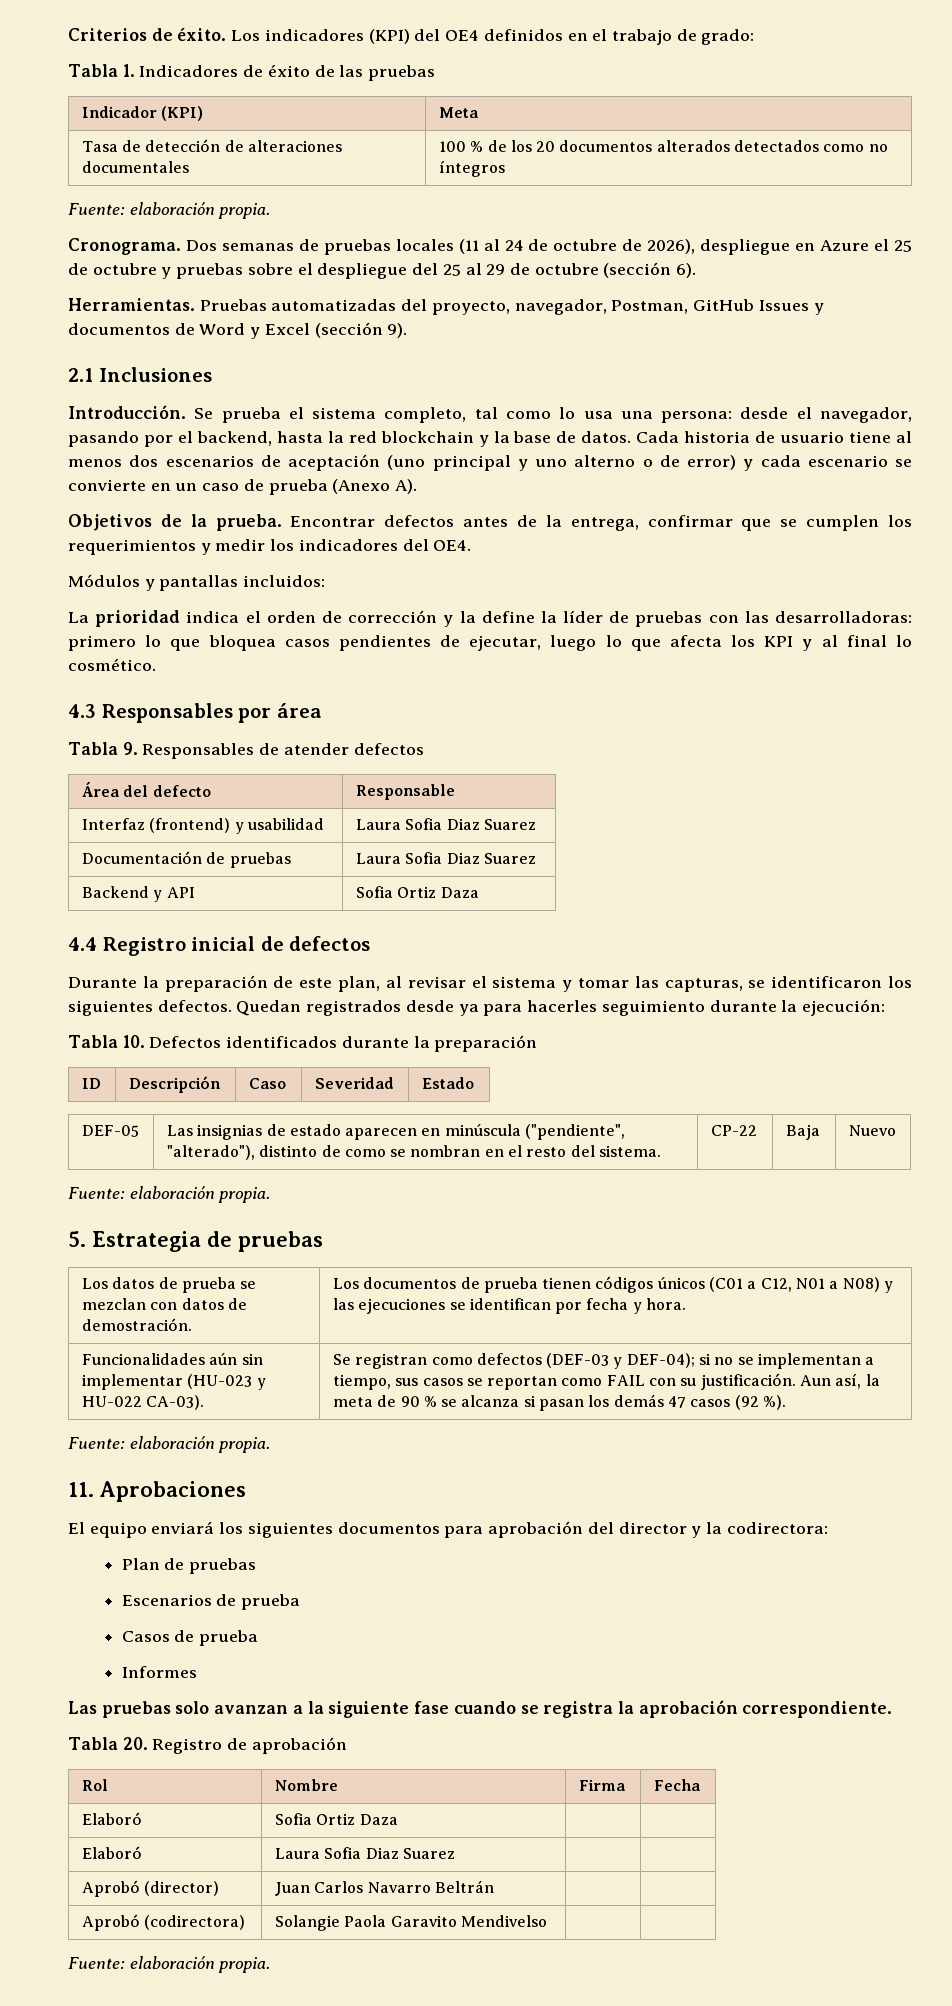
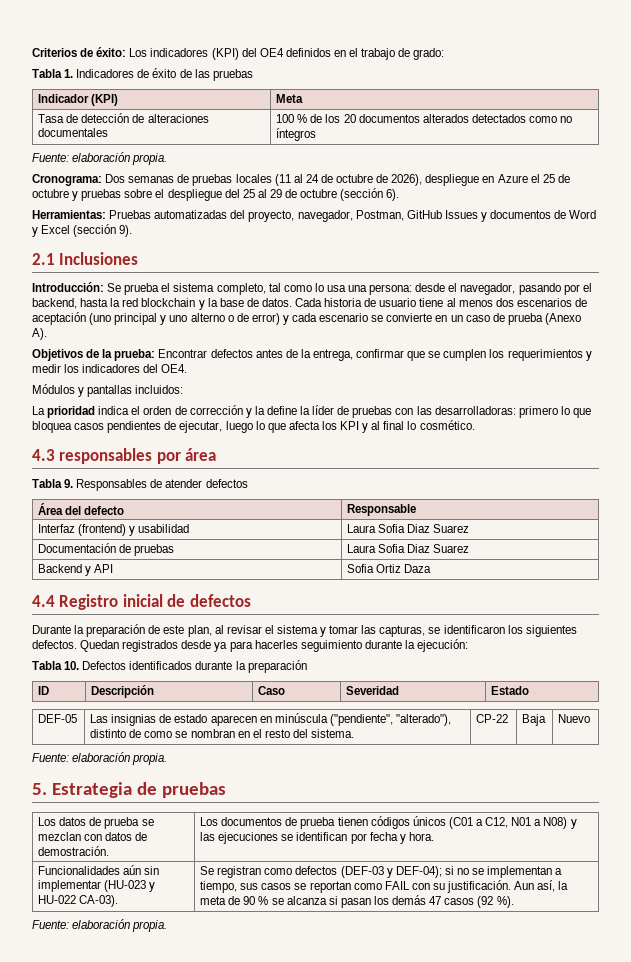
[177,27,227,41] éxito. -> [96,47,127,57] éxito:
[68,238,181,255] Cronograma. -> [32,174,102,186] Cronograma:
[68,298,195,311] Herramientas. -> [32,210,106,219] Herramientas:
[68,405,186,419] Introducción. -> [32,282,104,292] Introducción:
[215,514,282,531] prueba. -> [114,349,156,361] prueba:
[101,703,233,723] Responsables -> [59,448,153,464] responsables
[68,1481,246,1502] [68,1521,828,1538] [121,1558,256,1574] [121,1594,300,1610] [121,1630,258,1646] [121,1666,197,1678] [68,1700,893,1718] [68,1737,347,1754] [81,1779,108,1791] [274,1779,338,1791] [578,1779,626,1791] [653,1779,701,1791] [81,1812,142,1825] [274,1813,398,1825] [81,1846,142,1859] [274,1847,455,1859] [81,1880,220,1897] [274,1880,494,1896] [81,1914,246,1931] [274,1915,547,1931] [68,1956,271,1973] // 11. Aprobaciones // El equipo enviará los siguientes documentos para aprobación del director y la codirectora: // Plan de pruebas // Escenarios de prueba // Casos de prueba // Informes // Las pruebas solo avanzan a la siguiente fase cuando se registra la aprobación correspondiente. // Tabla 20. Registro de aprobación // Rol | Nombre | Firma | Fecha // Elaboró | Sofia Ortiz Daza | | // Elaboró | Laura Sofia Diaz Suarez | | // Aprobó (director) | Juan Carlos Navarro Beltrán | | // Aprobó (codirectora) | Solangie Paola Garavito Mendivelso | | // Fuente: elaboración propia. -> (168, 926) none

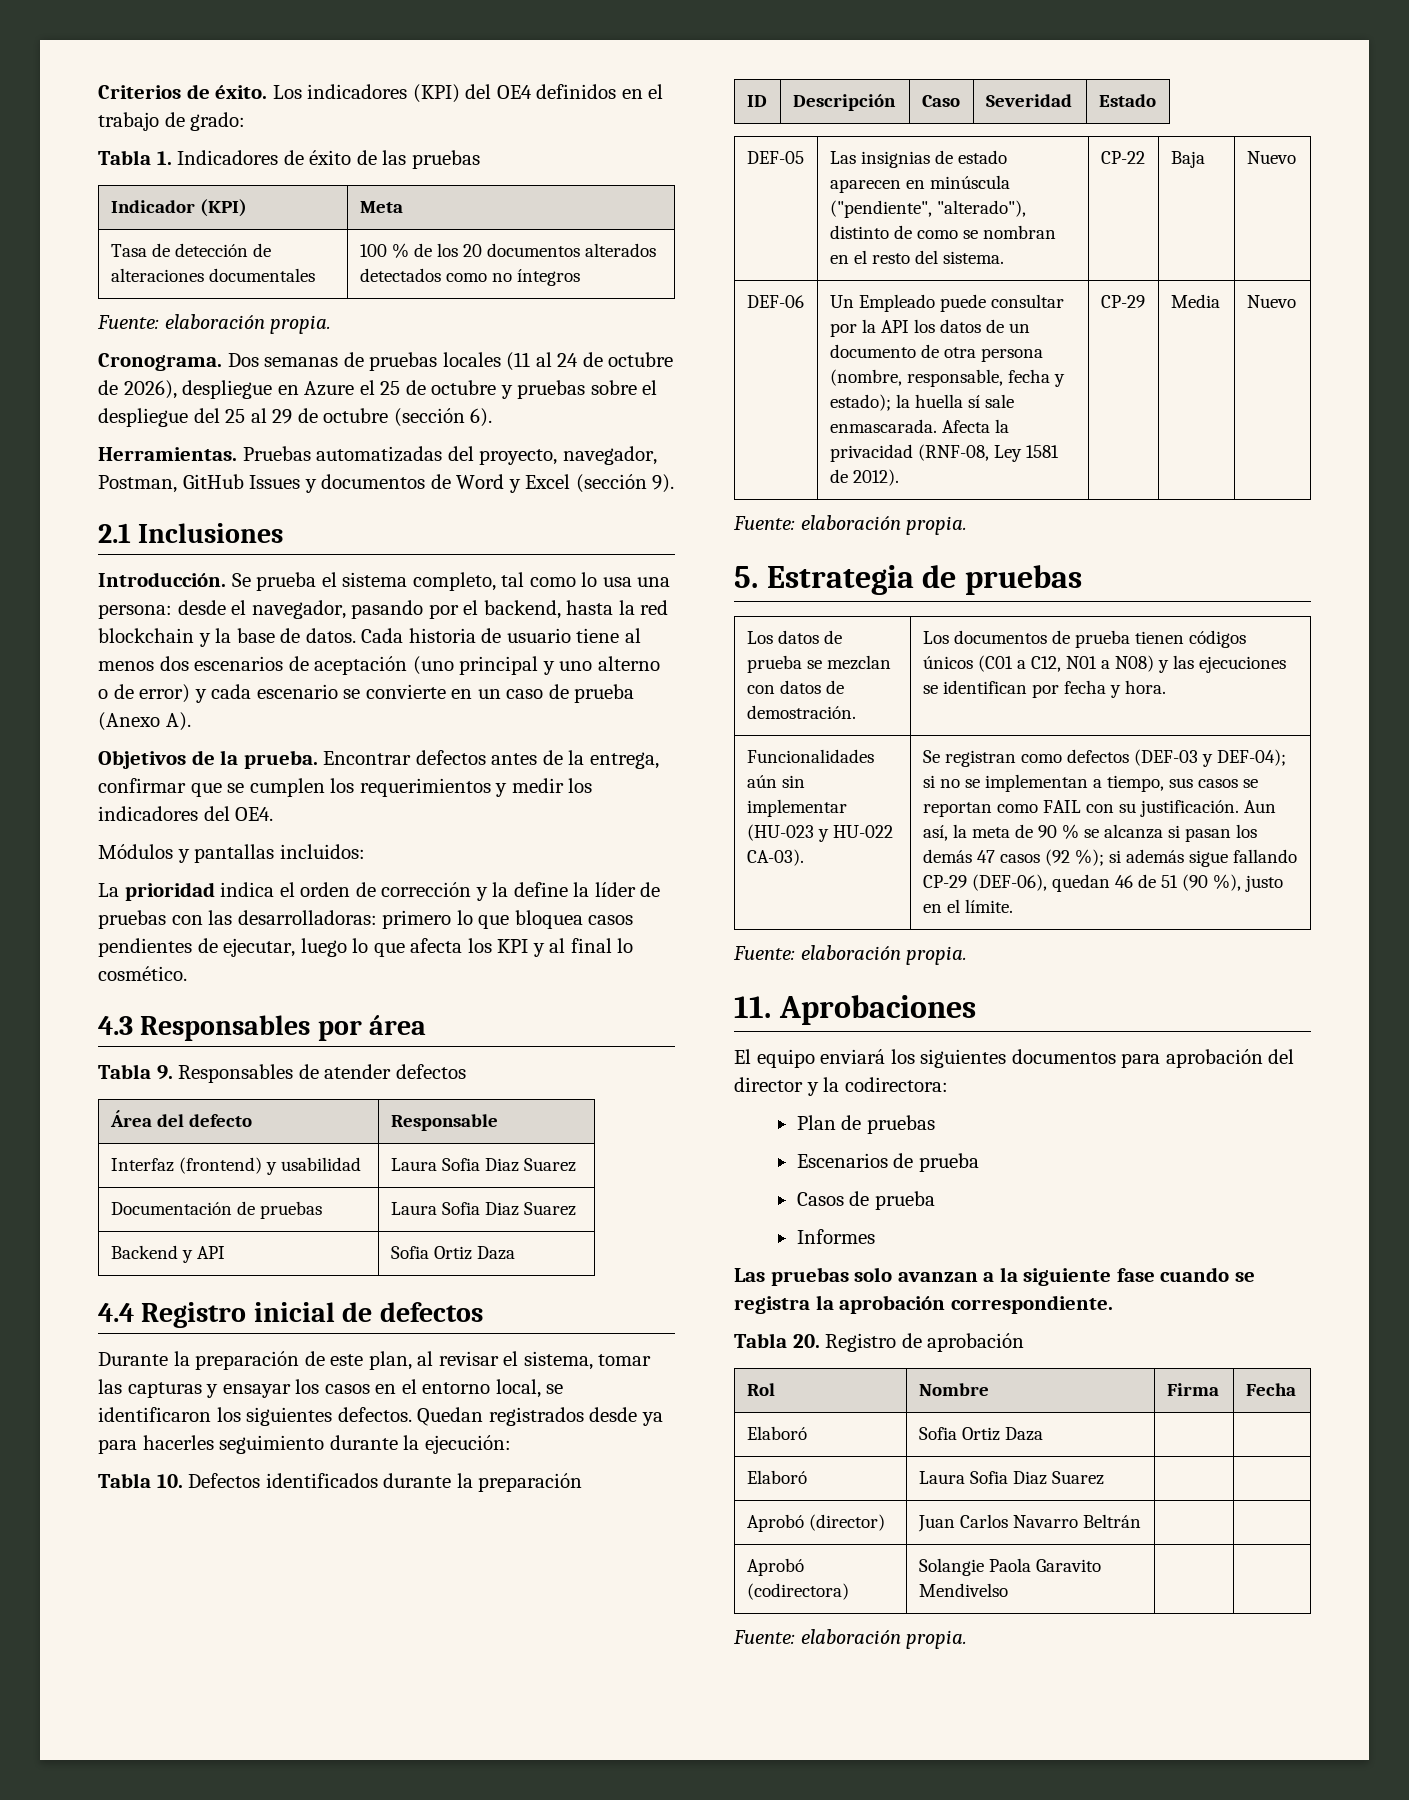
[96,47,127,57] éxito: -> [215,85,268,99] éxito.
[32,174,102,186] Cronograma: -> [98,353,222,371] Cronograma.
[32,210,106,219] Herramientas: -> [98,447,237,461] Herramientas.
[32,282,104,292] Introducción: -> [98,572,226,587] Introducción.
[114,349,156,361] prueba: -> [243,750,318,769] prueba.
[59,448,153,464] responsables -> [140,1015,311,1041] Responsables
[276,625,426,637] sistema y tomar las capturas, -> [523,1351,652,1370] [98,1379,541,1398] sistema, tomar las capturas y ensayar los casos en el entorno local,
(591, 718) none -> [746,295,804,308] [829,294,1064,312] [829,319,1030,337] [829,344,1043,362] [829,369,1065,387] [829,394,1014,411] [829,419,1009,433] [829,444,1059,462] [829,469,899,486] [1100,295,1145,308] [1170,294,1220,308] [1246,295,1296,308] // DEF-06 | Un Empleado puede consultar por la API los datos de un documento de otra persona (nombre, responsable, fecha y estado); la huella sí sale enmascarada. Afecta la privacidad (RNF-08, Ley 1581 de 2012). | CP-29 | Media | Nuevo
[496,896,514,908] %). -> [1074,849,1297,867] [922,874,1283,892] [922,899,1013,913] [733,945,968,965] [734,995,976,1025] [734,1049,1295,1068] [734,1077,948,1096] [796,1115,935,1134] [796,1153,979,1172] [796,1191,935,1210] [796,1229,875,1244] [734,1267,1255,1286] [734,1295,1113,1314] [734,1333,1025,1352] [746,1383,775,1396] [918,1383,989,1396] [1166,1383,1219,1396] [1245,1383,1296,1396] [746,1426,807,1440] [918,1427,1043,1441] [746,1470,807,1484] [918,1471,1104,1485] [746,1514,885,1532] [917,1514,1141,1532] [746,1558,804,1576] [746,1583,849,1600] [918,1558,1101,1576] [918,1583,1008,1597] %); si además sigue fallando CP-29 (DEF-06), quedan 46 de 51 (90 %), justo en el límite. // Fuente: elaboración propia. // 11. Aprobaciones // El equipo enviará los siguientes documentos para aprobación del director y la codirectora: // Plan de pruebas // Escenarios de prueba // Casos de prueba // Informes // Las pruebas solo avanzan a la siguiente fase cuando se registra la aprobación correspondiente. // Tabla 20. Registro de aprobación // Rol | Nombre | Firma | Fecha // Elaboró | Sofia Ortiz Daza | | // Elaboró | Laura Sofia Diaz Suarez | | // Aprobó (director) | Juan Carlos Navarro Beltrán | | // Aprobó (codirectora) | Solangie Paola Garavito Mendivelso | |

